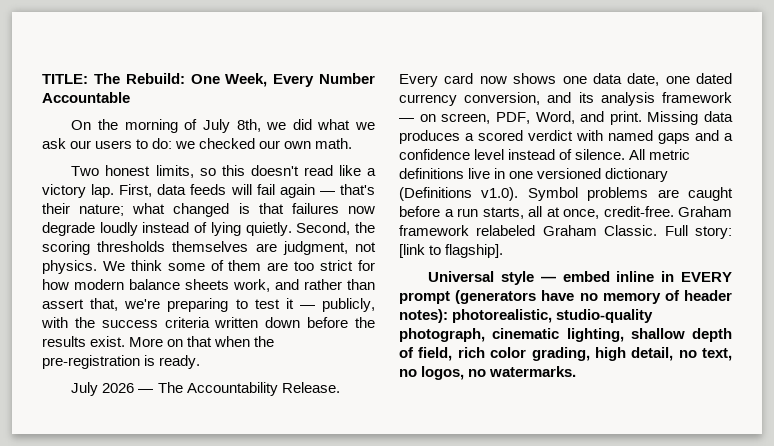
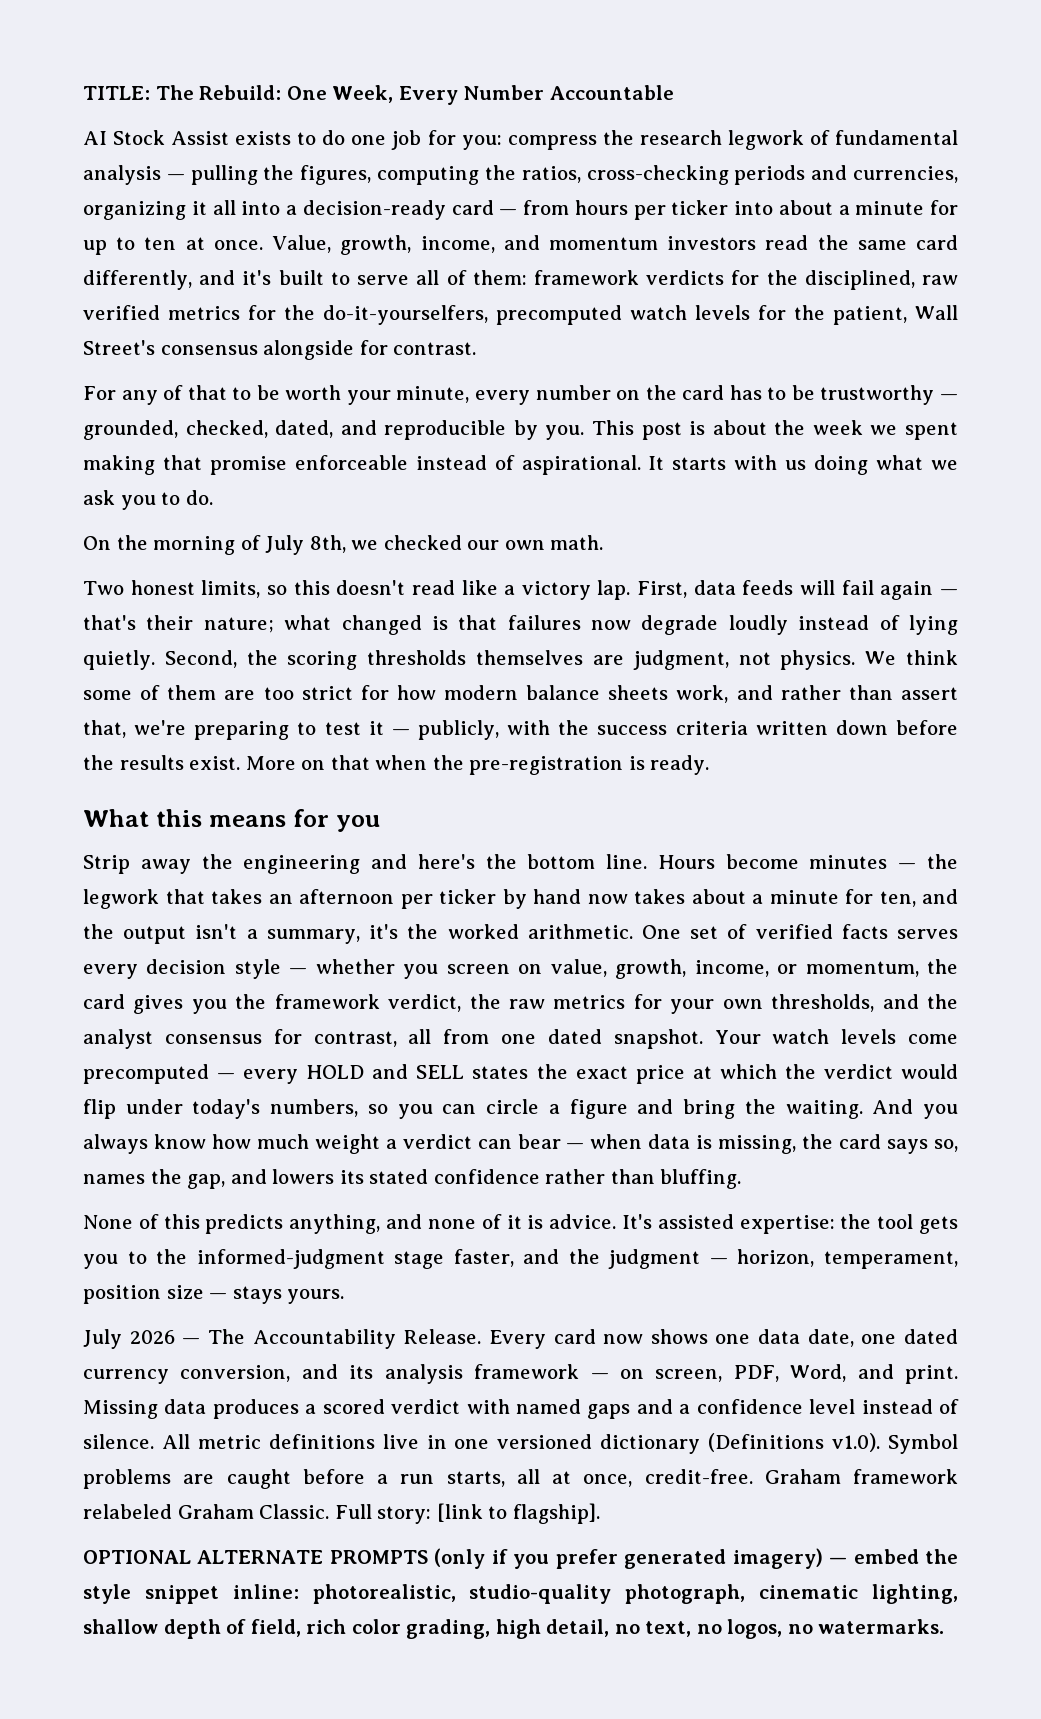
(130, 97) none -> [83,130,959,150] [83,165,959,185] [83,200,958,220] [83,235,959,255] [83,270,958,290] [83,305,959,325] [83,340,477,360] [83,385,958,405] [83,420,958,440] [83,455,958,475] [83,490,213,510] // AI Stock Assist exists to do one job for you: compress the research legwork of fundamental analysis — pulling the figures, computing the ratios, cross-checking periods and currencies, organizing it all into a decision-ready card — from hours per ticker into about a minute for up to ten at once. Value, growth, income, and momentum investors read the same card differently, and it's built to serve all of them: framework verdicts for the disciplined, raw verified metrics for the do-it-yourselfers, precomputed watch levels for the patient, Wall Street's consensus alongside for contrast. // For any of that to be worth your minute, every number on the card has to be trustworthy — grounded, checked, dated, and reproducible by you. This post is about the week we spent making that promise enforceable instead of aspirational. It starts with us doing what we ask you to do.
[292,119,375,130] [42,138,196,149] did what we ask our users to do: we -> (379, 545) none
(201, 362) none -> [83,809,380,832] [83,854,959,874] [83,889,958,909] [83,924,958,944] [83,959,958,979] [83,994,959,1014] [83,1029,958,1049] [83,1064,958,1084] [83,1099,959,1119] [83,1134,959,1154] [83,1169,742,1189] [83,1214,958,1234] [83,1249,958,1269] [83,1285,345,1304] // What this means for you // Strip away the engineering and here's the bottom line. Hours become minutes — the legwork that takes an afternoon per ticker by hand now takes about a minute for ten, and the output isn't a summary, it's the worked arithmetic. One set of verified facts serves every decision style — whether you screen on value, growth, income, or momentum, the card gives you the framework verdict, the raw metrics for your own thresholds, and the analyst consensus for contrast, all from one dated snapshot. Your watch levels come precomputed — every HOLD and SELL states the exact price at which the verdict would flip under today's numbers, so you can circle a figure and bring the waiting. And you always know how much weight a verdict can bear — when data is missing, the card says so, names the gap, and lowers its stated confidence rather than bluffing. // None of this predicts anything, and none of it is advice. It's assisted expertise: the tool gets you to the informed-judgment stage faster, and the judgment — horizon, temperament, position size — stays yours.
[428,271,732,285] [399,290,732,304] [399,309,448,323] Universal style — embed inline in EVERY prompt (generators have no memory of header notes): -> [83,1548,959,1569] [83,1584,299,1604] OPTIONAL ALTERNATE PROMPTS (only if you prefer generated imagery) — embed the style snippet inline:

